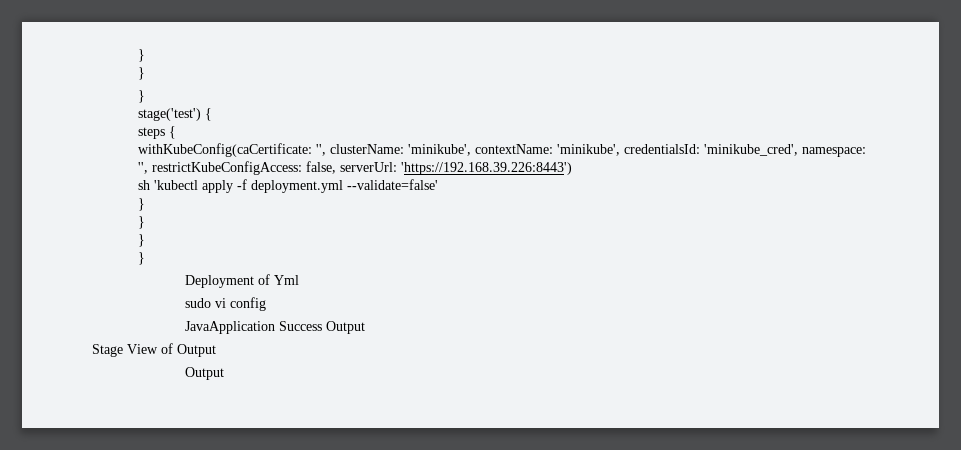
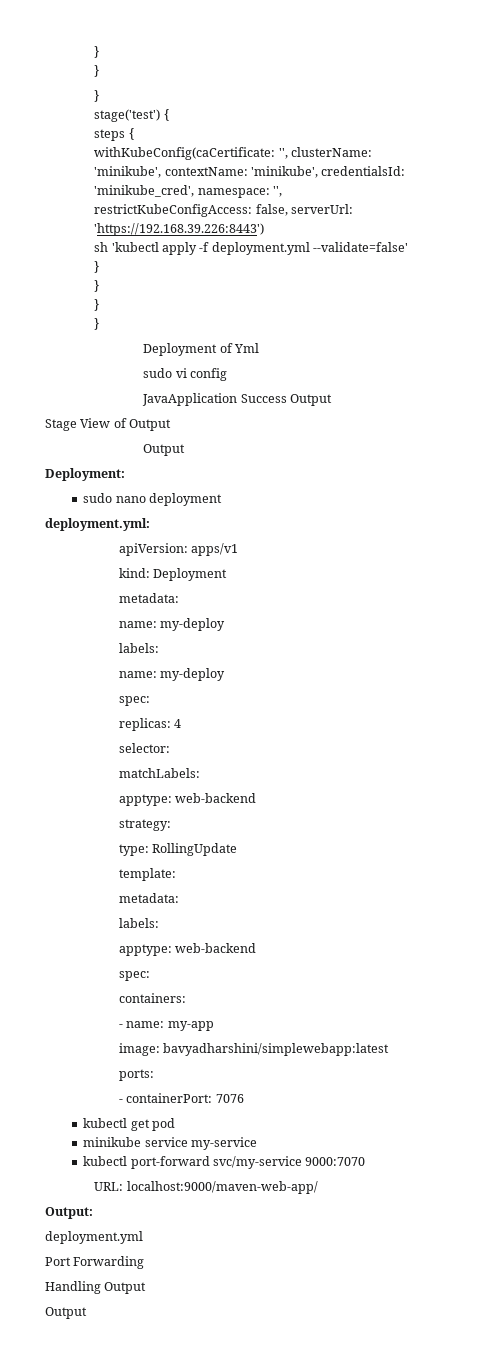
(224, 373) none -> [45,468,125,481] [83,493,223,506] [45,518,150,531] [118,543,239,556] [118,568,228,581] [118,593,179,603] [118,618,226,631] [118,643,159,653] [118,668,226,681] [118,696,150,706] [118,718,182,731] [118,743,170,753] [118,768,200,778] [118,793,257,806] [118,819,171,831] [118,843,238,856] [118,868,176,881] [118,893,179,903] [118,918,159,928] [118,943,257,956] [118,971,150,981] [118,993,186,1003] [118,1021,214,1031] [118,1043,390,1056] [118,1069,154,1081] [118,1093,244,1103] [83,1118,176,1131] [83,1137,258,1150] [83,1156,366,1169] [94,1181,318,1194] [45,1207,93,1219] [45,1231,143,1244] [45,1256,145,1269] [45,1281,147,1294] [45,1307,87,1319] // Deployment: // sudo nano deployment // deployment.yml: // apiVersion: apps/v1 // kind: Deployment // metadata: // name: my-deploy // labels: // name: my-deploy // spec: // replicas: 4 // selector: // matchLabels: // apptype: web-backend // strategy: // type: RollingUpdate // template: // metadata: // labels: // apptype: web-backend // spec: // containers: // - name: my-app // image: bavyadharshini/simplewebapp:latest // ports: // - containerPort: 7076 // kubectl get pod // minikube service my-service // kubectl port-forward svc/my-service 9000:7070 // URL: localhost:9000/maven-web-app/ // Output: // deployment.yml // Port Forwarding // Handling Output // Output

